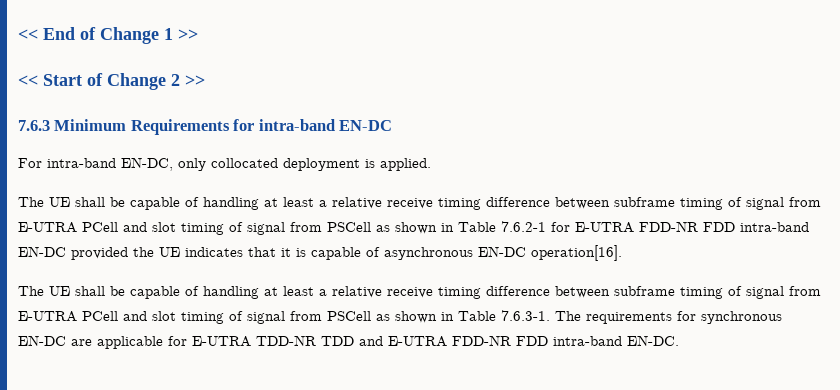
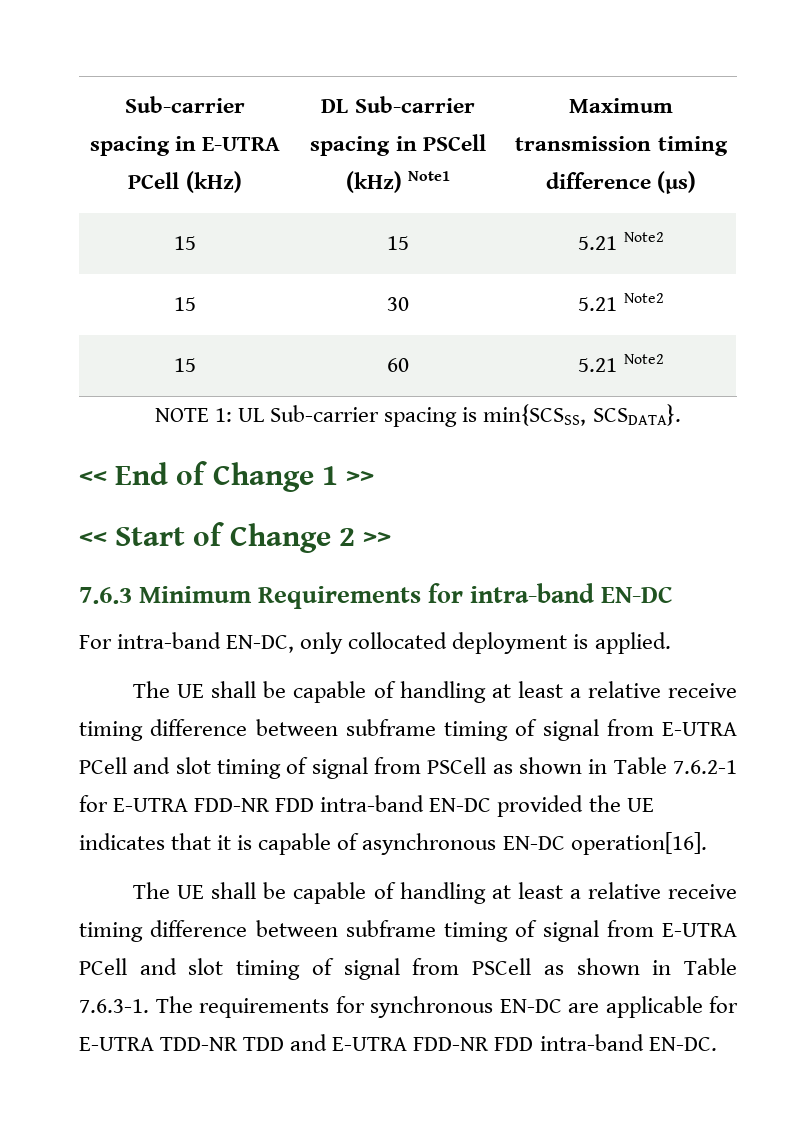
(18, 34) none -> [125,96,245,113] [89,136,281,156] [128,171,242,193] [321,96,475,113] [310,134,486,156] [345,171,451,193] [569,98,673,113] [515,136,728,156] [545,171,697,194] [174,236,196,250] [387,236,409,250] [578,232,664,250] [174,297,196,311] [387,297,409,311] [578,293,664,311] [174,358,196,372] [387,358,409,372] [578,354,664,372] [155,404,681,427] Sub-carrier spacing in E-UTRA PCell (kHz) | DL Sub-carrier spacing in PSCell (kHz) Note1 | Maximum transmission timing difference (µs) // 15 | 15 | 5.21 Note2 // 15 | 30 | 5.21 Note2 // 15 | 60 | 5.21 Note2 // NOTE 1: UL Sub-carrier spacing is min{SCSSS, SCSDATA}. //

